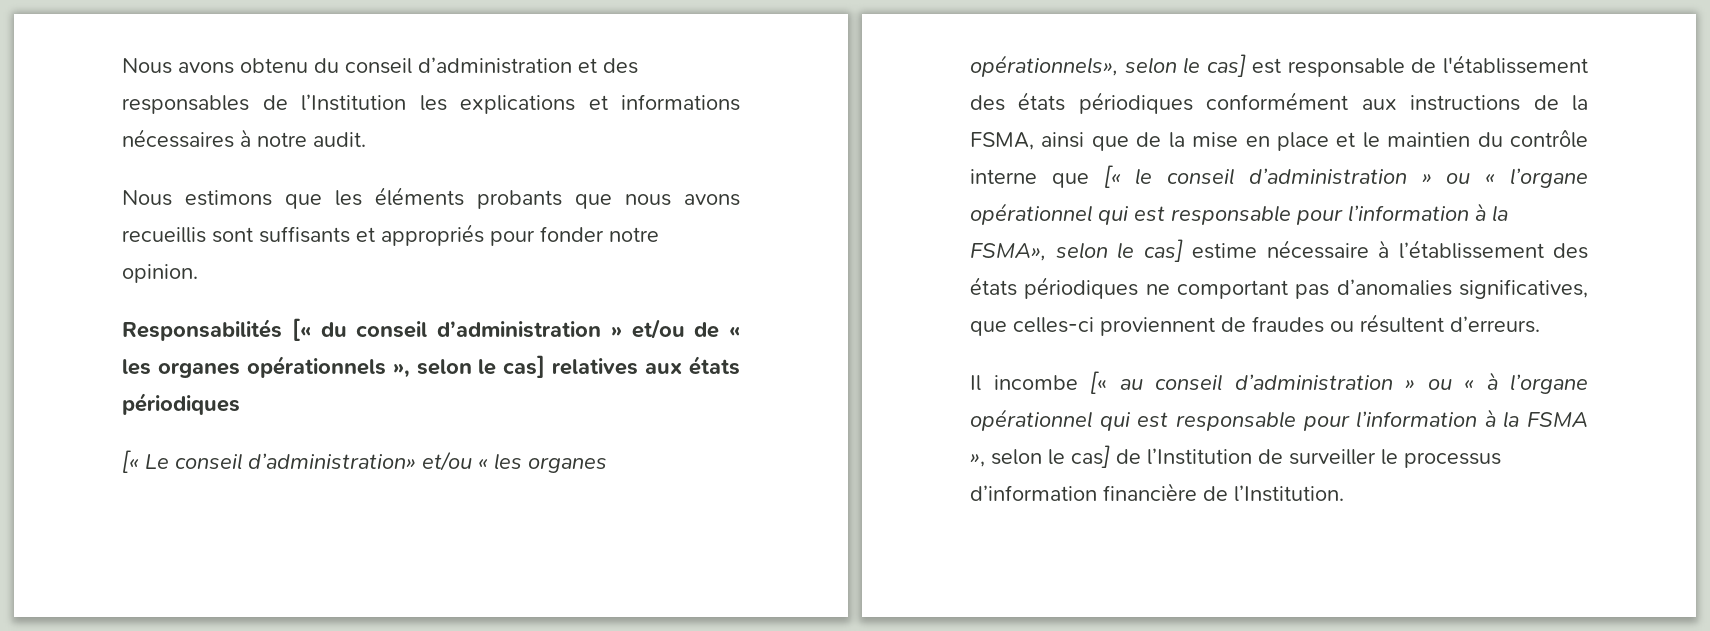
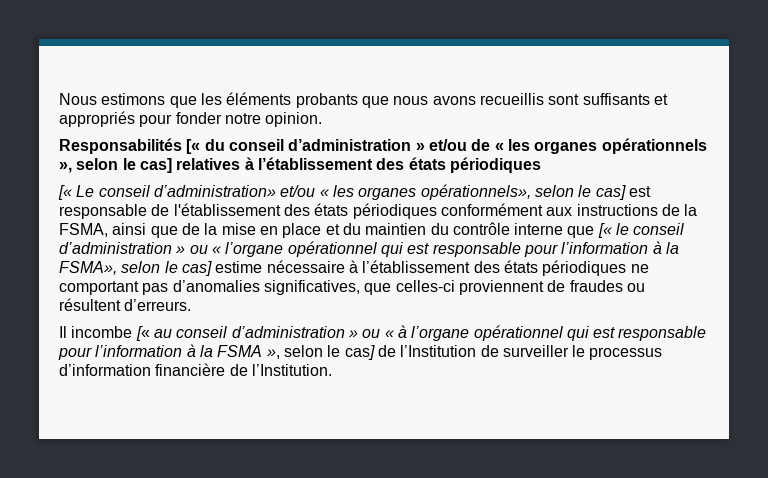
[122,57,638,74] [122,94,740,114] [122,129,366,148] [122,190,172,206] Nous avons obtenu du conseil d’administration et des responsables de l’Institution les explications et informations nécessaires à notre audit. // Nous -> [59,93,97,105] Nous
[645,362,683,374] aux -> [244,157,405,170] à l’établissement des
[1362,132,1380,148] le -> [342,223,361,235] du

